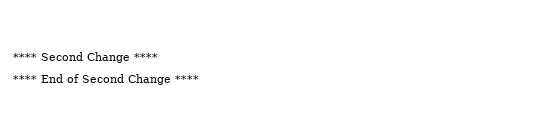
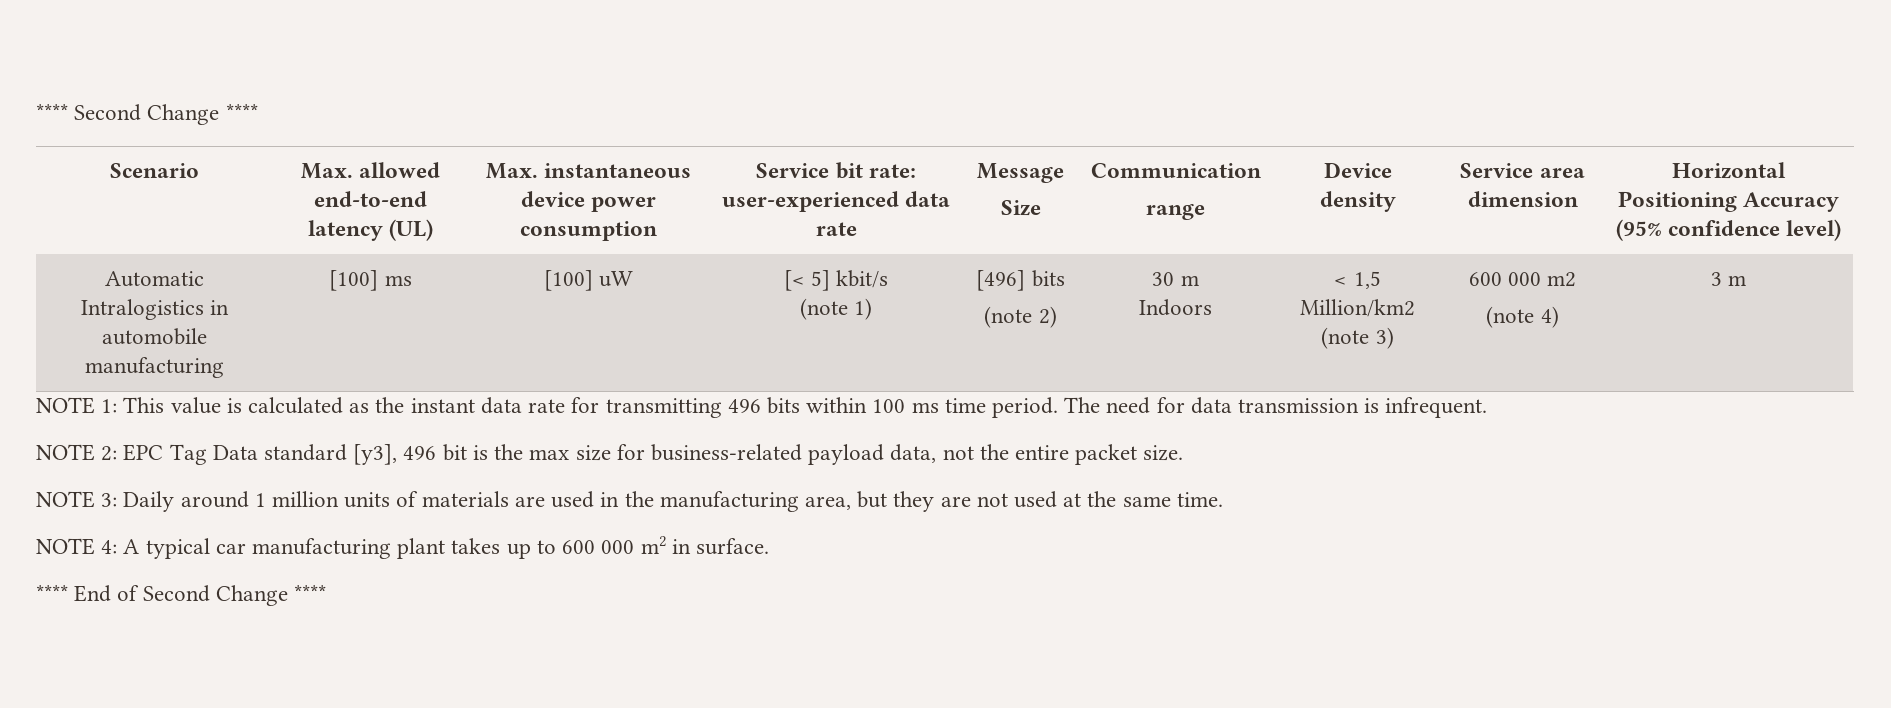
(158, 57) none -> [110,163,199,178] [300,162,441,179] [314,191,428,207] [307,219,434,241] [485,163,692,179] [520,191,657,212] [520,221,657,241] [756,162,916,179] [721,191,951,212] [815,222,857,236] [977,163,1064,183] [1000,200,1041,216] [1090,163,1261,178] [1146,203,1205,220] [1323,162,1392,178] [1319,191,1396,212] [1460,163,1585,178] [1467,191,1578,207] [1672,162,1786,179] [1617,191,1840,212] [1615,219,1842,241] [105,271,204,287] [80,299,230,320] [102,328,207,345] [85,357,224,378] [329,270,412,291] [543,270,634,291] [783,270,889,291] [799,298,873,320] [976,270,1065,291] [984,306,1057,328] [1152,272,1199,286] [1139,299,1212,316] [1334,271,1381,289] [1300,299,1415,317] [1321,327,1394,349] [1468,272,1577,287] [1486,306,1559,328] [1710,272,1747,286] [36,397,1488,418] [36,444,1184,465] [36,491,1223,512] [36,536,769,559] // Scenario | Max. allowed end-to-end latency (UL) | Max. instantaneous device power consumption | Service bit rate: user-experienced data rate | Message // Size | Communication // range | Device density | Service area dimension | Horizontal Positioning Accuracy (95% confidence level) // Automatic Intralogistics in automobile manufacturing | [100] ms | [100] uW | [< 5] kbit/s // (note 1) | [496] bits // (note 2) | 30 m // Indoors | < 1,5 Million/km2 (note 3) | 600 000 m2 // (note 4) | 3 m // NOTE 1: This value is calculated as the instant data rate for transmitting 496 bits within 100 ms time period. The need for data transmission is infrequent. // NOTE 2: EPC Tag Data standard [y3], 496 bit is the max size for business-related payload data, not the entire packet size. // NOTE 3: Daily around 1 million units of materials are used in the manufacturing area, but they are not used at the same time. // NOTE 4: A typical car manufacturing plant takes up to 600 000 m2 in surface.

